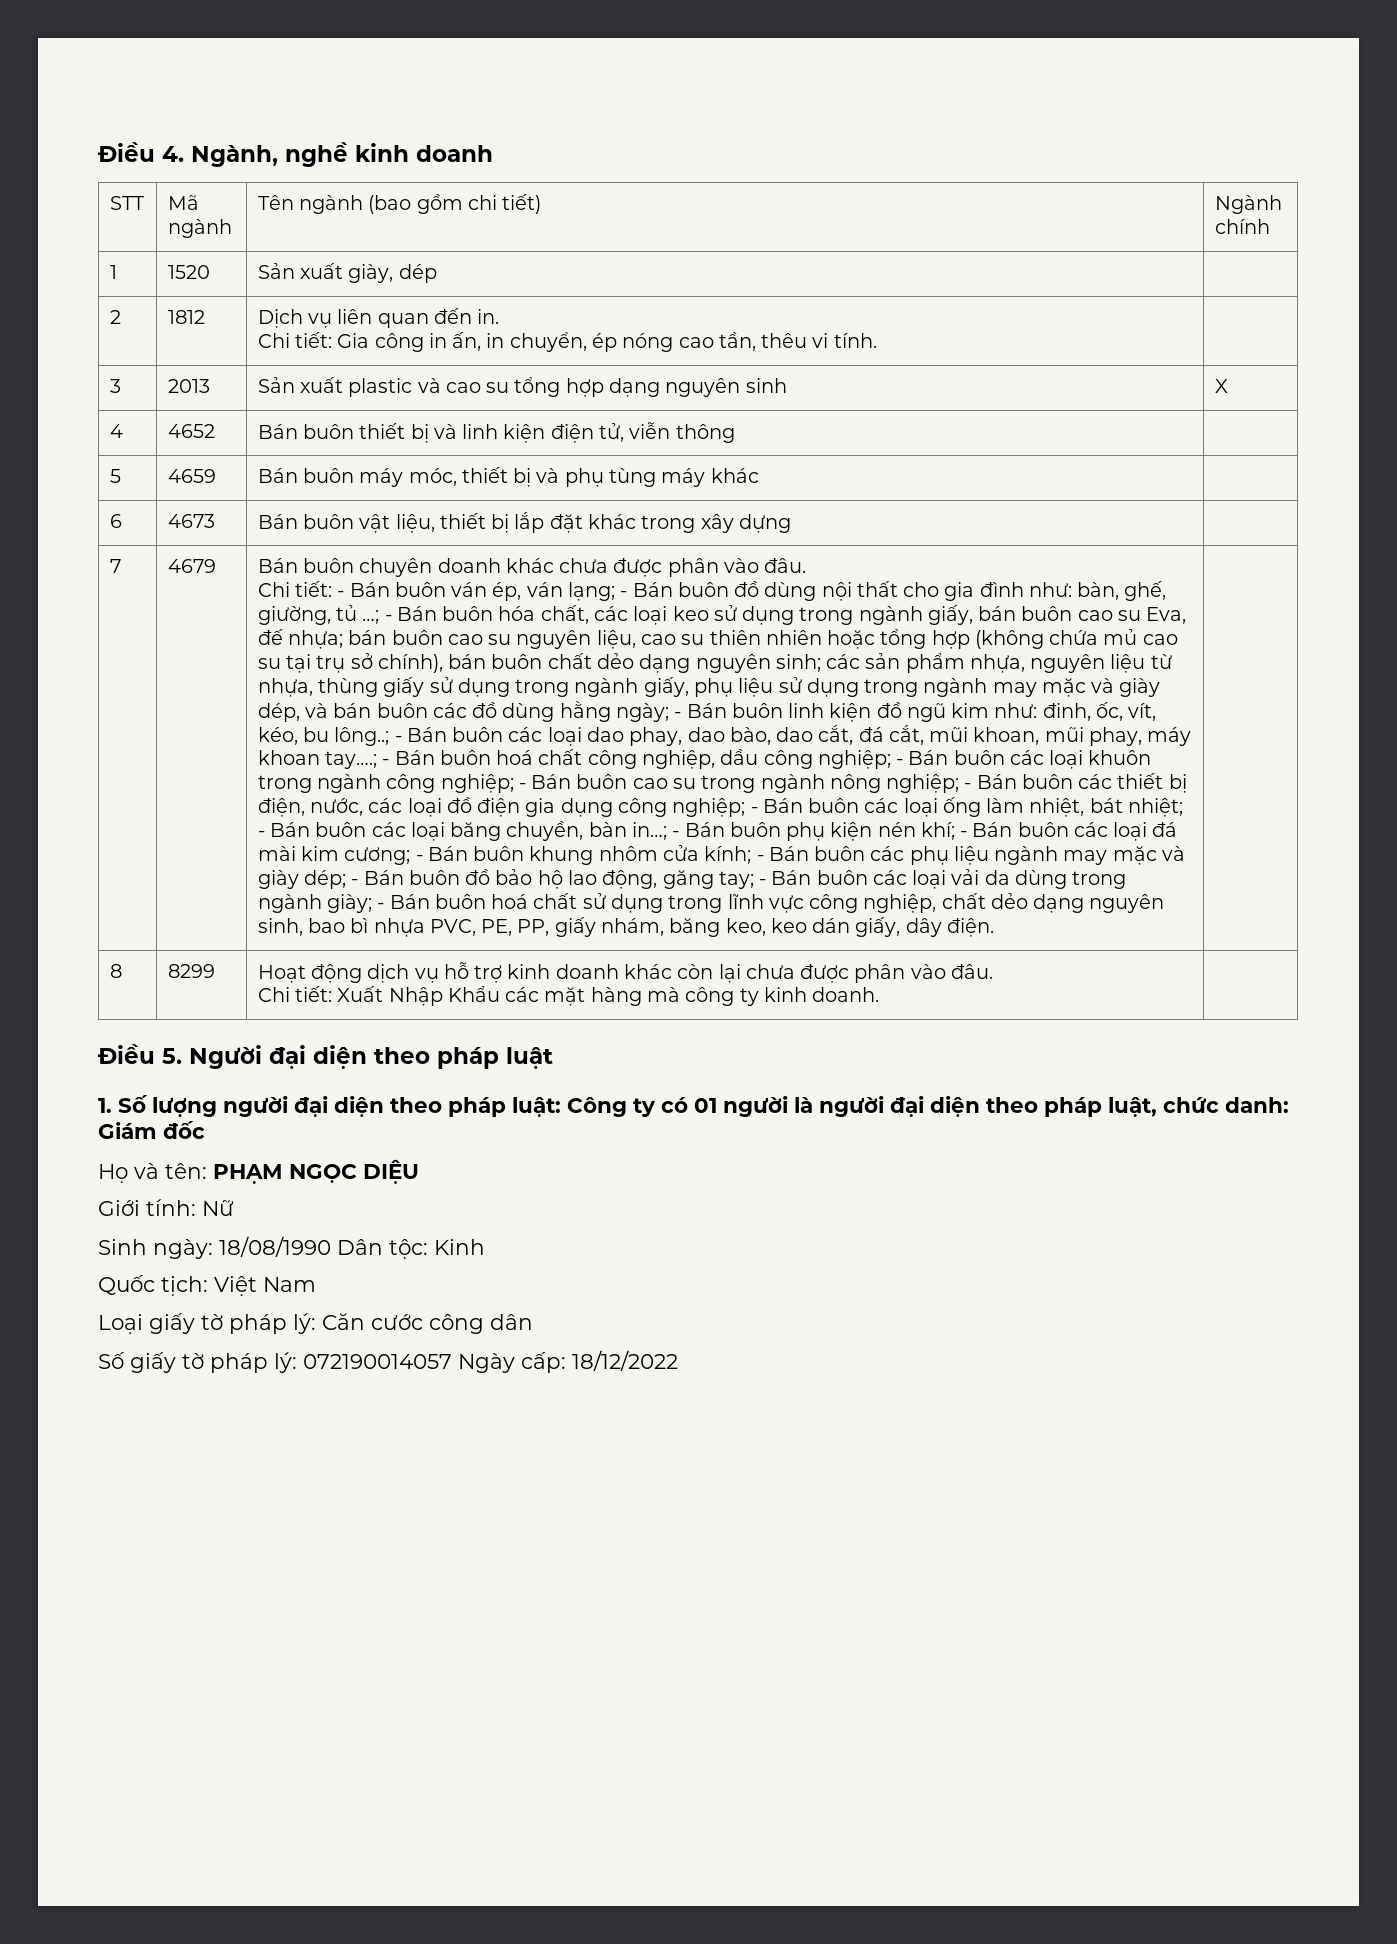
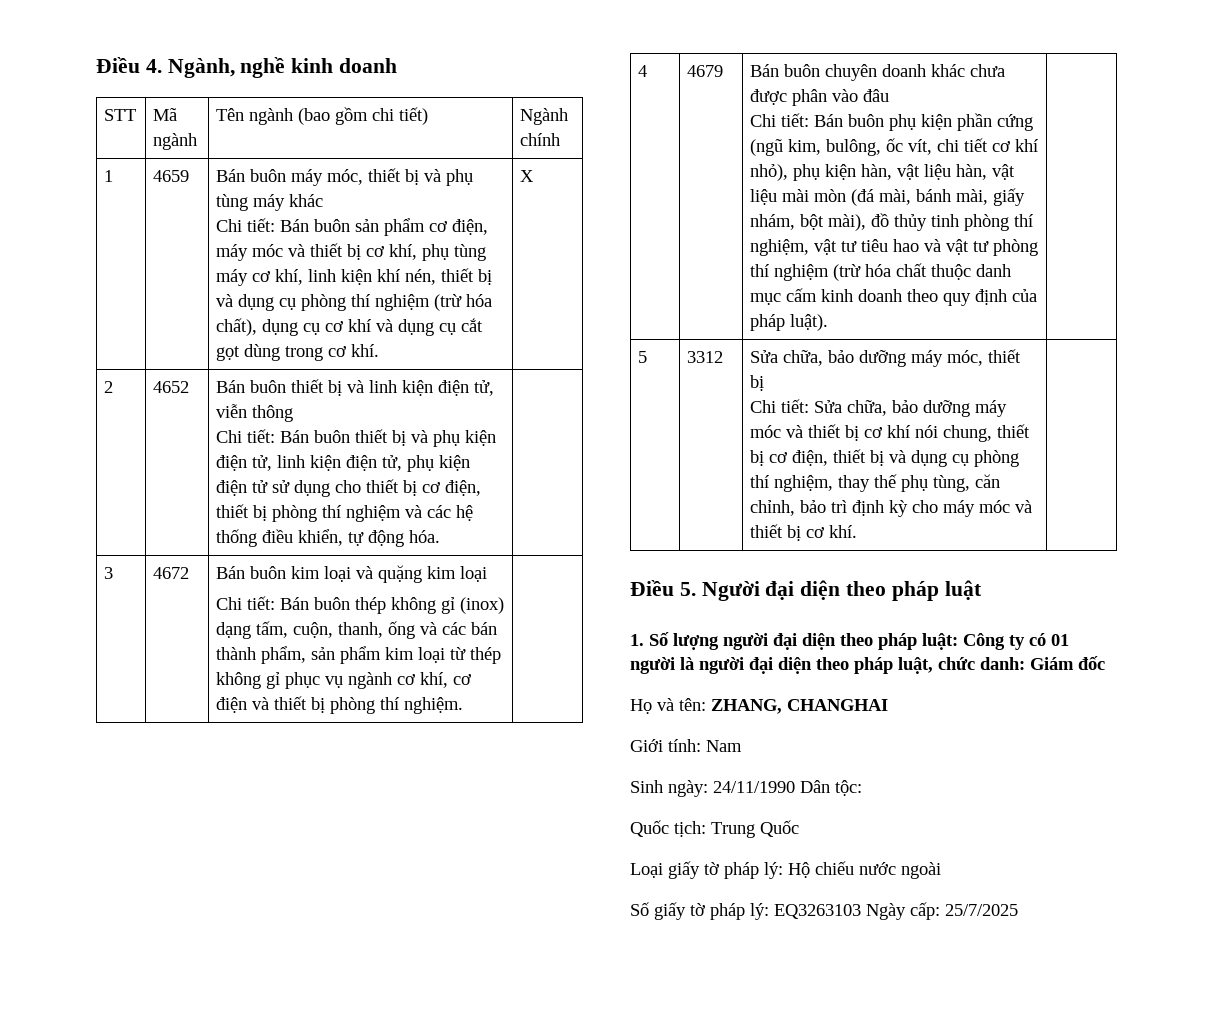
[167,265,210,279] [257,263,437,283] [109,310,121,324] [167,310,205,324] [257,308,500,328] [257,332,877,352] [109,379,121,393] [167,379,210,393] [257,377,787,397] 1520 | Sản xuất giày, dép | // 2 | 1812 | Dịch vụ liên quan đến in. // Chi tiết: Gia công in ấn, in chuyển, ép nóng cao tần, thêu vi tính. | // 3 | 2013 | Sản xuất plastic và cao su tổng hợp dạng nguyên sinh -> [153,170,190,182] [216,168,474,186] [216,194,324,211] [216,218,489,236] [216,243,487,261] [216,268,493,286] [216,294,493,311] [216,318,484,336] [216,344,380,361] 4659 | Bán buôn máy móc, thiết bị và phụ tùng máy khác // Chi tiết: Bán buôn sản phẩm cơ điện, máy móc và thiết bị cơ khí, phụ tùng máy cơ khí, linh kiện khí nén, thiết bị và dụng cụ phòng thí nghiệm (trừ hóa chất), dụng cụ cơ khí và dụng cụ cắt gọt dùng trong cơ khí.
[109,424,123,438] 4 -> [104,381,114,393] 2
[109,469,121,483] [167,469,216,483] [257,467,759,487] [109,514,122,528] [167,514,215,528] [257,512,791,533] [109,559,121,573] | // 5 | 4659 | Bán buôn máy móc, thiết bị và phụ tùng máy khác | // 6 | 4673 | Bán buôn vật liệu, thiết bị lắp đặt khác trong xây dựng | // 7 -> [216,429,497,447] [216,455,471,472] [216,479,482,497] [216,504,474,522] [216,529,441,547] [104,567,114,579] [153,567,190,579] [216,565,488,583] [216,596,505,614] [216,621,498,639] [216,646,502,664] [216,672,472,689] [216,696,464,714] [638,65,648,77] // Chi tiết: Bán buôn thiết bị và phụ kiện điện tử, linh kiện điện tử, phụ kiện điện tử sử dụng cho thiết bị cơ điện, thiết bị phòng thí nghiệm và các hệ thống điều khiển, tự động hóa. | // 3 | 4672 | Bán buôn kim loại và quặng kim loại // Chi tiết: Bán buôn thép không gỉ (inox) dạng tấm, cuộn, thanh, ống và các bán thành phẩm, sản phẩm kim loại từ thép không gỉ phục vụ ngành cơ khí, cơ điện và thiết bị phòng thí nghiệm. | // 4
[764,558,807,573] [257,581,1167,601] [257,605,1187,625] [257,629,1178,649] [257,653,1172,673] [257,677,1161,697] [257,701,1157,722] [257,725,1192,746] [257,749,1152,769] [257,773,1187,793] [257,797,1183,817] [257,821,1178,841] [257,845,1185,865] [257,869,1127,889] [257,893,1165,913] [257,917,994,937] [109,964,122,978] [167,964,215,978] [257,962,993,983] [257,986,880,1006] đâu. // Chi tiết: - Bán buôn ván ép, ván lạng; - Bán buôn đồ dùng nội thất cho gia đình như: bàn, ghế, giường, tủ …; - Bán buôn hóa chất, các loại keo sử dụng trong ngành giấy, bán buôn cao su Eva, đế nhựa; bán buôn cao su nguyên liệu, cao su thiên nhiên hoặc tổng hợp (không chứa mủ cao su tại trụ sở chính), bán buôn chất dẻo dạng nguyên sinh; các sản phẩm nhựa, nguyên liệu từ nhựa, thùng giấy sử dụng trong ngành giấy, phụ liệu sử dụng trong ngành may mặc và giày dép, và bán buôn các đồ dùng hằng ngày; - Bán buôn linh kiện đồ ngũ kim như: đinh, ốc, vít, kéo, bu lông..; - Bán buôn các loại dao phay, dao bào, dao cắt, đá cắt, mũi khoan, mũi phay, máy khoan tay….; - Bán buôn hoá chất công nghiệp, dầu công nghiệp; - Bán buôn các loại khuôn trong ngành công nghiệp; - Bán buôn cao su trong ngành nông nghiệp; - Bán buôn các thiết bị điện, nước, các loại đồ điện gia dụng công nghiệp; - Bán buôn các loại ống làm nhiệt, bát nhiệt; - Bán buôn các loại băng chuyền, bàn in…; - Bán buôn phụ kiện nén khí; - Bán buôn các loại đá mài kim cương; - Bán buôn khung nhôm cửa kính; - Bán buôn các phụ liệu ngành may mặc và giày dép; - Bán buôn đồ bảo hộ lao động, găng tay; - Bán buôn các loại vải da dùng trong ngành giày; - Bán buôn hoá chất sử dụng trong lĩnh vực công nghiệp, chất dẻo dạng nguyên sinh, bao bì nhựa PVC, PE, PP, giấy nhám, băng keo, keo dán giấy, dây điện. | // 8 | 8299 | Hoạt động dịch vụ hỗ trợ kinh doanh khác còn lại chưa được phân vào đâu. // Chi tiết: Xuất Nhập Khẩu các mặt hàng mà công ty kinh doanh. -> [863,89,890,102] [750,113,1034,131] [750,138,1039,156] [750,164,1016,181] [750,188,1026,206] [750,213,1034,231] [750,239,1039,256] [750,263,1012,281] [750,288,1038,306] [750,314,829,331] [638,351,648,363] [687,351,724,363] [750,349,1022,367] [750,375,765,391] [750,399,1008,417] [750,424,1031,442] [750,449,1020,467] [750,474,1001,492] [750,500,1033,517] [750,524,858,541] đâu // Chi tiết: Bán buôn phụ kiện phần cứng (ngũ kim, bulông, ốc vít, chi tiết cơ khí nhỏ), phụ kiện hàn, vật liệu hàn, vật liệu mài mòn (đá mài, bánh mài, giấy nhám, bột mài), đồ thủy tinh phòng thí nghiệm, vật tư tiêu hao và vật tư phòng thí nghiệm (trừ hóa chất thuộc danh mục cấm kinh doanh theo quy định của pháp luật). | // 5 | 3312 | Sửa chữa, bảo dưỡng máy móc, thiết bị // Chi tiết: Sửa chữa, bảo dưỡng máy móc và thiết bị cơ khí nói chung, thiết bị cơ điện, thiết bị và dụng cụ phòng thí nghiệm, thay thế phụ tùng, căn chỉnh, bảo trì định kỳ cho máy móc và thiết bị cơ khí.
[213,1159,419,1184] PHẠM NGỌC DIỆU -> [711,699,888,714] ZHANG, CHANGHAI
[202,1200,234,1216] Nữ -> [706,740,742,752] Nam
[219,1236,331,1257] 18/08/1990 -> [713,781,795,793] 24/11/1990
[434,1239,485,1255] Kinh -> (862, 788) none
[214,1276,316,1296] Việt Nam -> [711,820,799,838] Trung Quốc
[322,1313,533,1334] Căn cước công dân -> [788,861,941,879] Hộ chiếu nước ngoài
[303,1354,452,1369] 072190014057 -> [774,904,861,919] EQ3263103
[572,1350,678,1371] 18/12/2022 -> [945,904,1018,916] 25/7/2025

